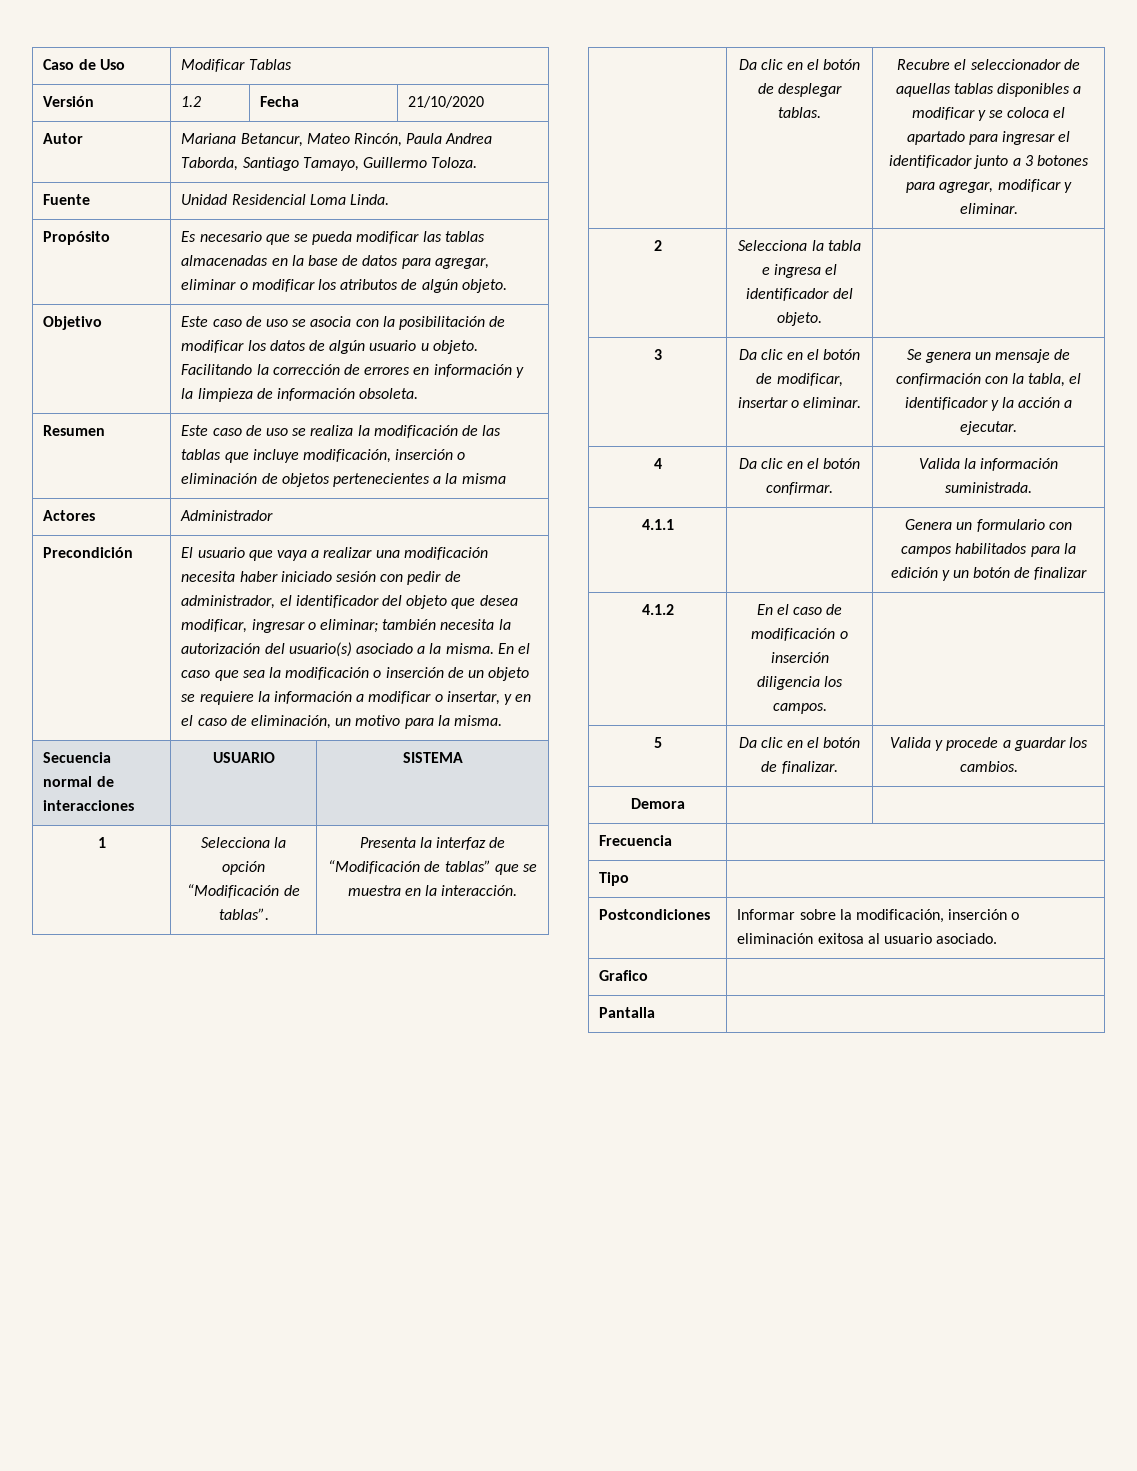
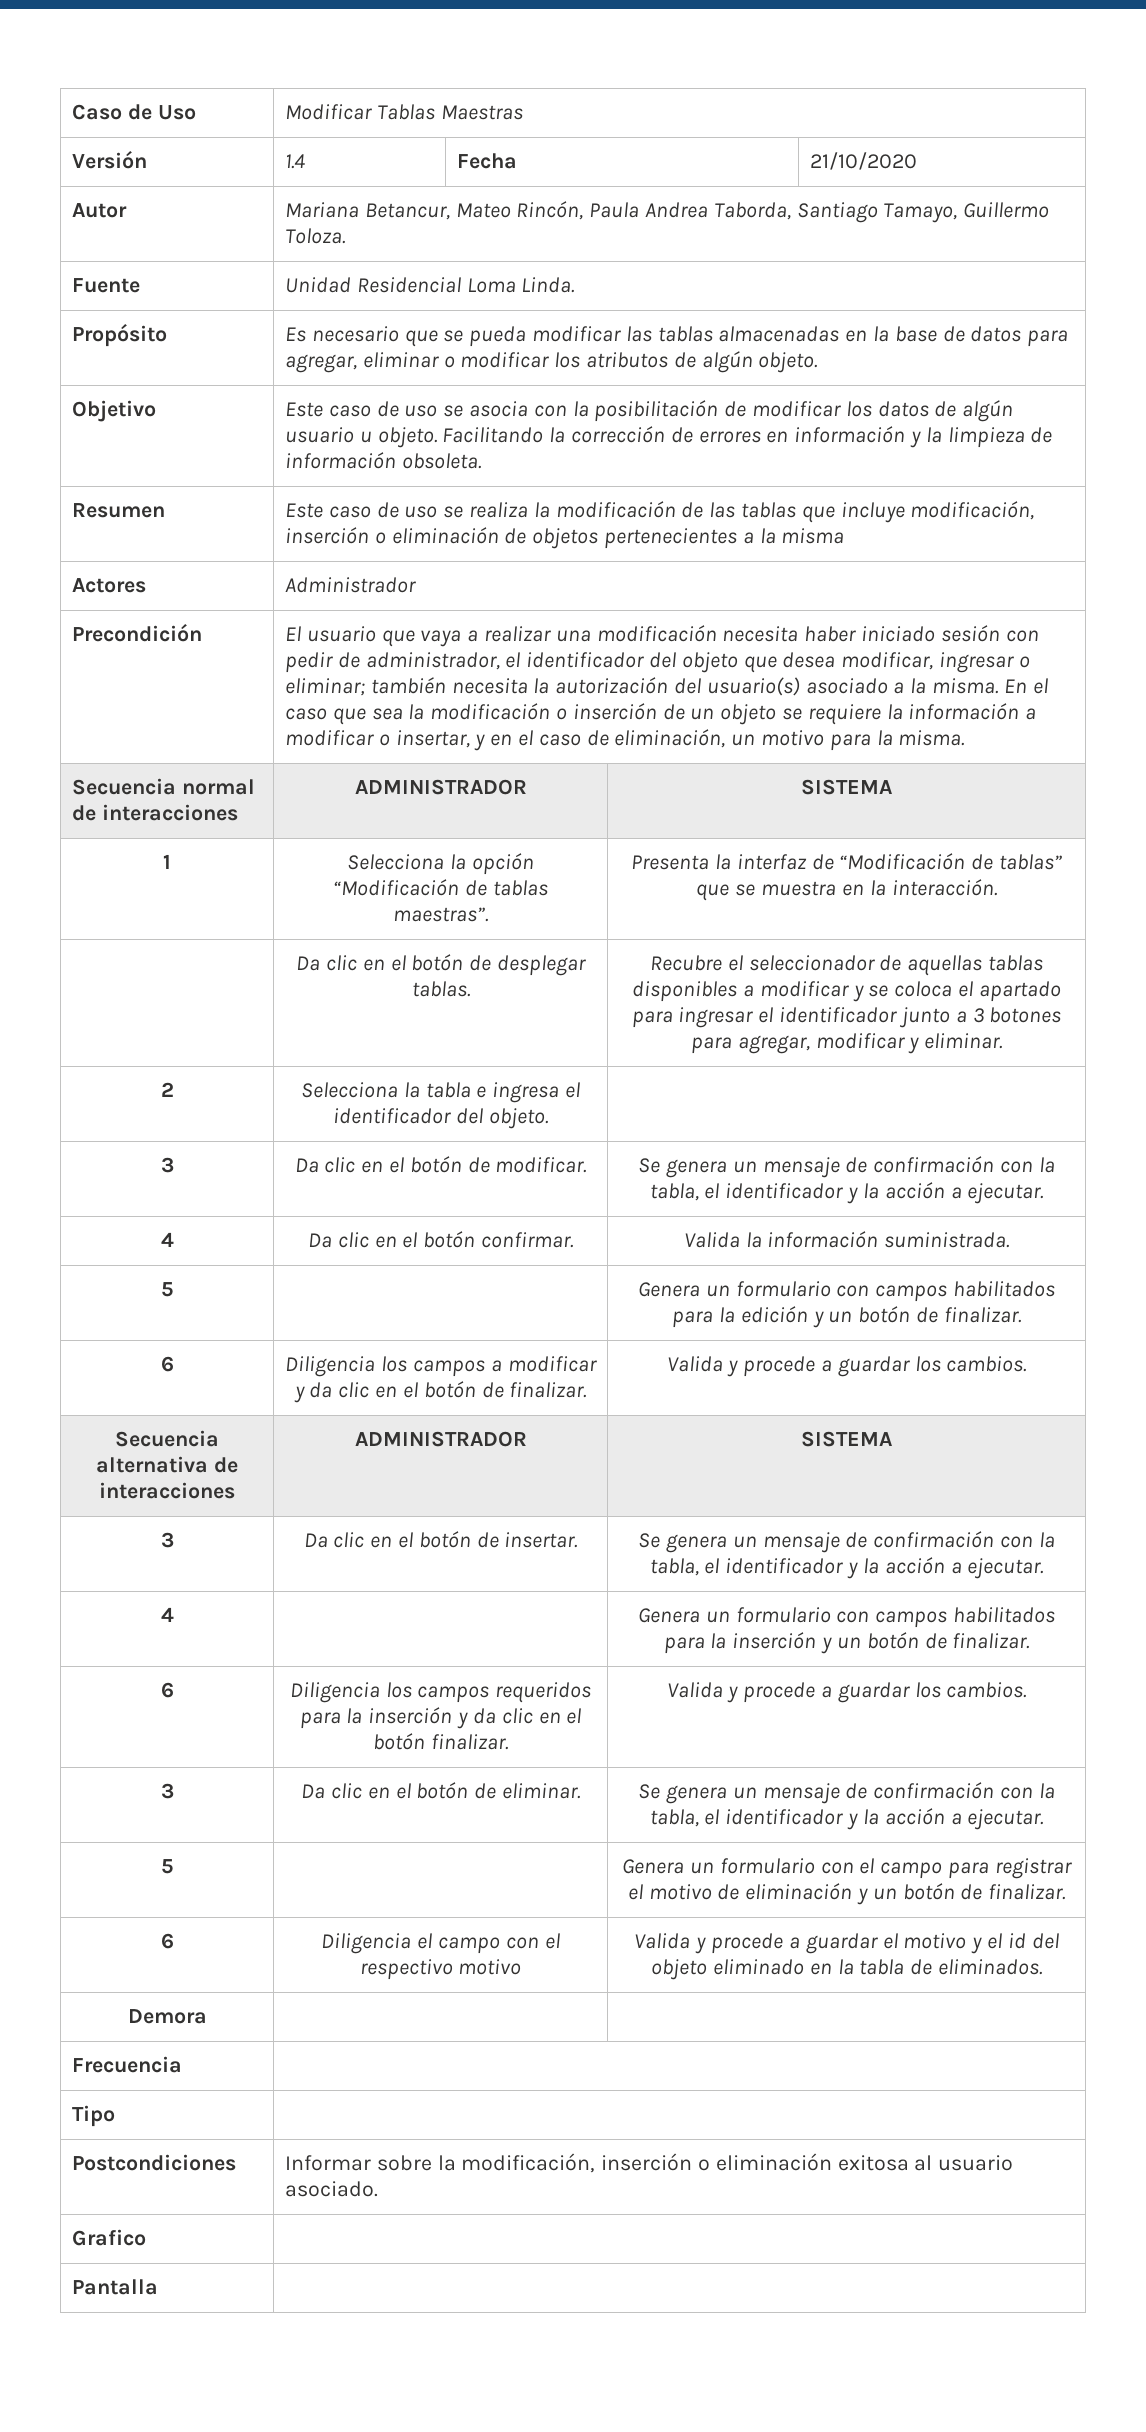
(292, 64) none -> [440,105,523,120] Maestras
[181,96,202,107] 1.2 -> [284,154,305,169] 1.4
[212,752,275,763] USUARIO -> [354,779,527,795] ADMINISTRADOR
[218,908,269,920] tablas”. -> [492,880,548,896] [393,907,489,922] tablas maestras”.
[776,373,843,387] [737,397,862,408] modificar, insertar o eliminar. -> [495,1157,588,1173] modificar.
[641,519,674,530] 4.1.1 -> [160,1282,174,1297] 5
[1034,567,1088,580] [641,604,674,615] [756,604,843,615] [751,628,848,641] [770,652,829,663] [756,676,844,690] [772,703,827,714] [653,737,662,748] [738,737,757,748] finalizar // 4.1.2 | En el caso de modificación o inserción diligencia los campos. | // 5 | Da -> [943,1307,1022,1323] [160,1356,174,1372] [285,1356,597,1377] [293,1382,333,1403] finalizar. // 6 | Diligencia los campos a modificar y da
(1018, 766) none -> [115,1430,219,1447] [96,1456,238,1473] [99,1482,235,1499] [354,1431,527,1447] [800,1431,892,1447] [160,1532,174,1548] [303,1531,579,1548] [638,1531,1055,1553] [649,1557,1045,1579] [160,1607,174,1622] [637,1607,1056,1628] [663,1632,1031,1654] [160,1682,174,1698] [289,1682,592,1703] [299,1707,582,1729] [373,1733,509,1750] [666,1682,1028,1703] [160,1783,174,1799] [301,1782,581,1799] [638,1782,1055,1804] [649,1808,1045,1830] [160,1859,174,1874] [622,1858,1072,1879] [627,1883,1067,1905] [160,1933,174,1949] [321,1933,560,1954] [359,1959,522,1980] [634,1933,1059,1954] [651,1959,1043,1980] // Secuencia alternativa de interacciones | ADMINISTRADOR | SISTEMA // 3 | Da clic en el botón de insertar. | Se genera un mensaje de confirmación con la tabla, el identificador y la acción a ejecutar. // 4 | | Genera un formulario con campos habilitados para la inserción y un botón de finalizar. // 6 | Diligencia los campos requeridos para la inserción y da clic en el botón finalizar. | Valida y procede a guardar los cambios. // 3 | Da clic en el botón de eliminar. | Se genera un mensaje de confirmación con la tabla, el identificador y la acción a ejecutar. // 5 | | Genera un formulario con el campo para registrar el motivo de eliminación y un botón de finalizar. // 6 | Diligencia el campo con el respectivo motivo | Valida y procede a guardar el motivo y el id del objeto eliminado en la tabla de eliminados.

